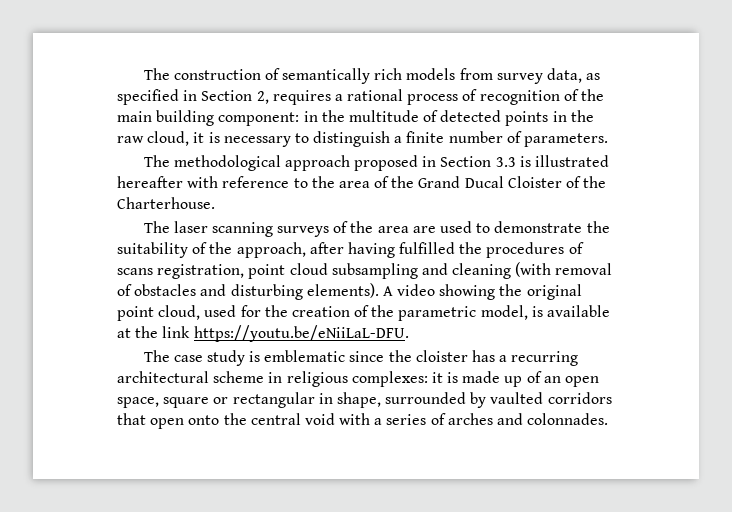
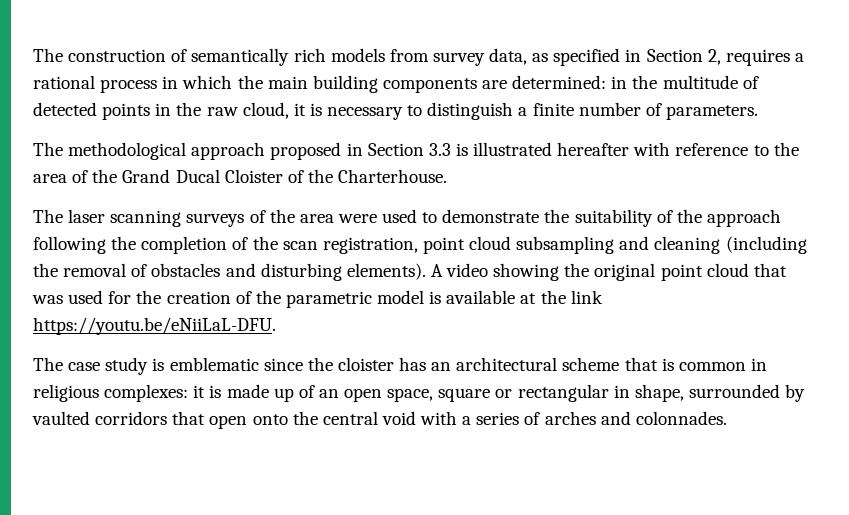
[462,89,605,105] [117,110,300,126] of recognition of the main building component: -> [162,75,607,93] in which the main building components are determined:
[412,226,436,233] are -> [337,214,377,223] were
[236,242,584,258] [117,268,153,275] approach, after having fulfilled the procedures of scans -> [706,209,781,227] [33,236,318,254] approach following the completion of the scan
[515,262,552,277] (with -> [725,236,807,254] [33,263,58,277] (including the
[158,305,201,320] cloud, -> [706,263,787,277] [32,295,63,304] cloud that was
[480,305,528,320] model, -> [377,290,425,304] model
[499,351,579,366] [117,371,265,383] a recurring architectural scheme -> [431,357,746,371] an architectural scheme that is common

